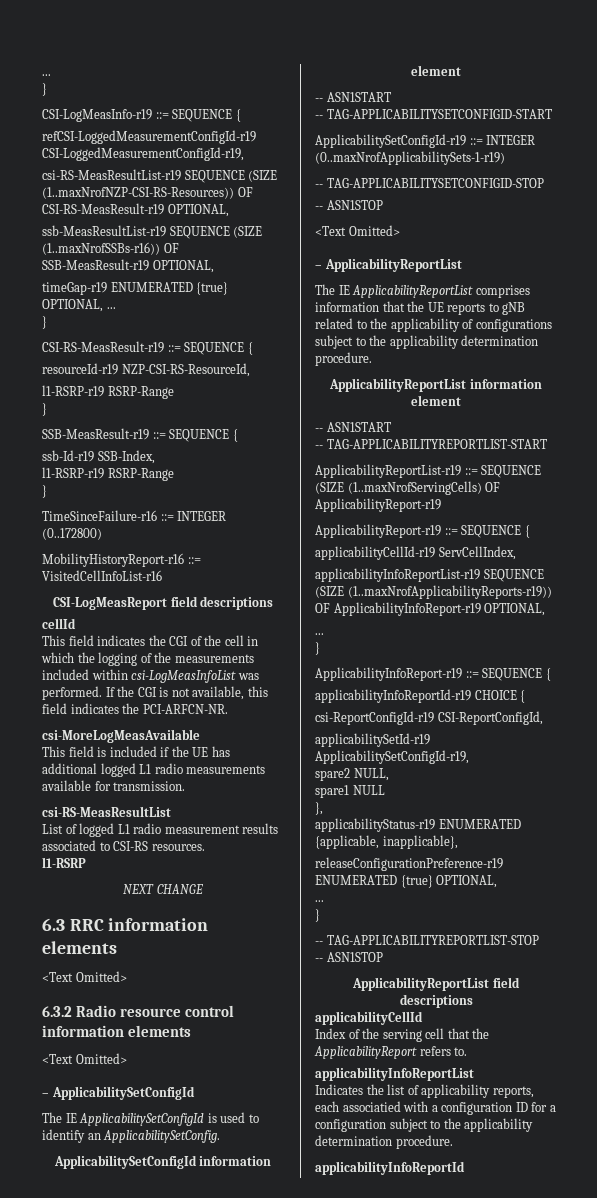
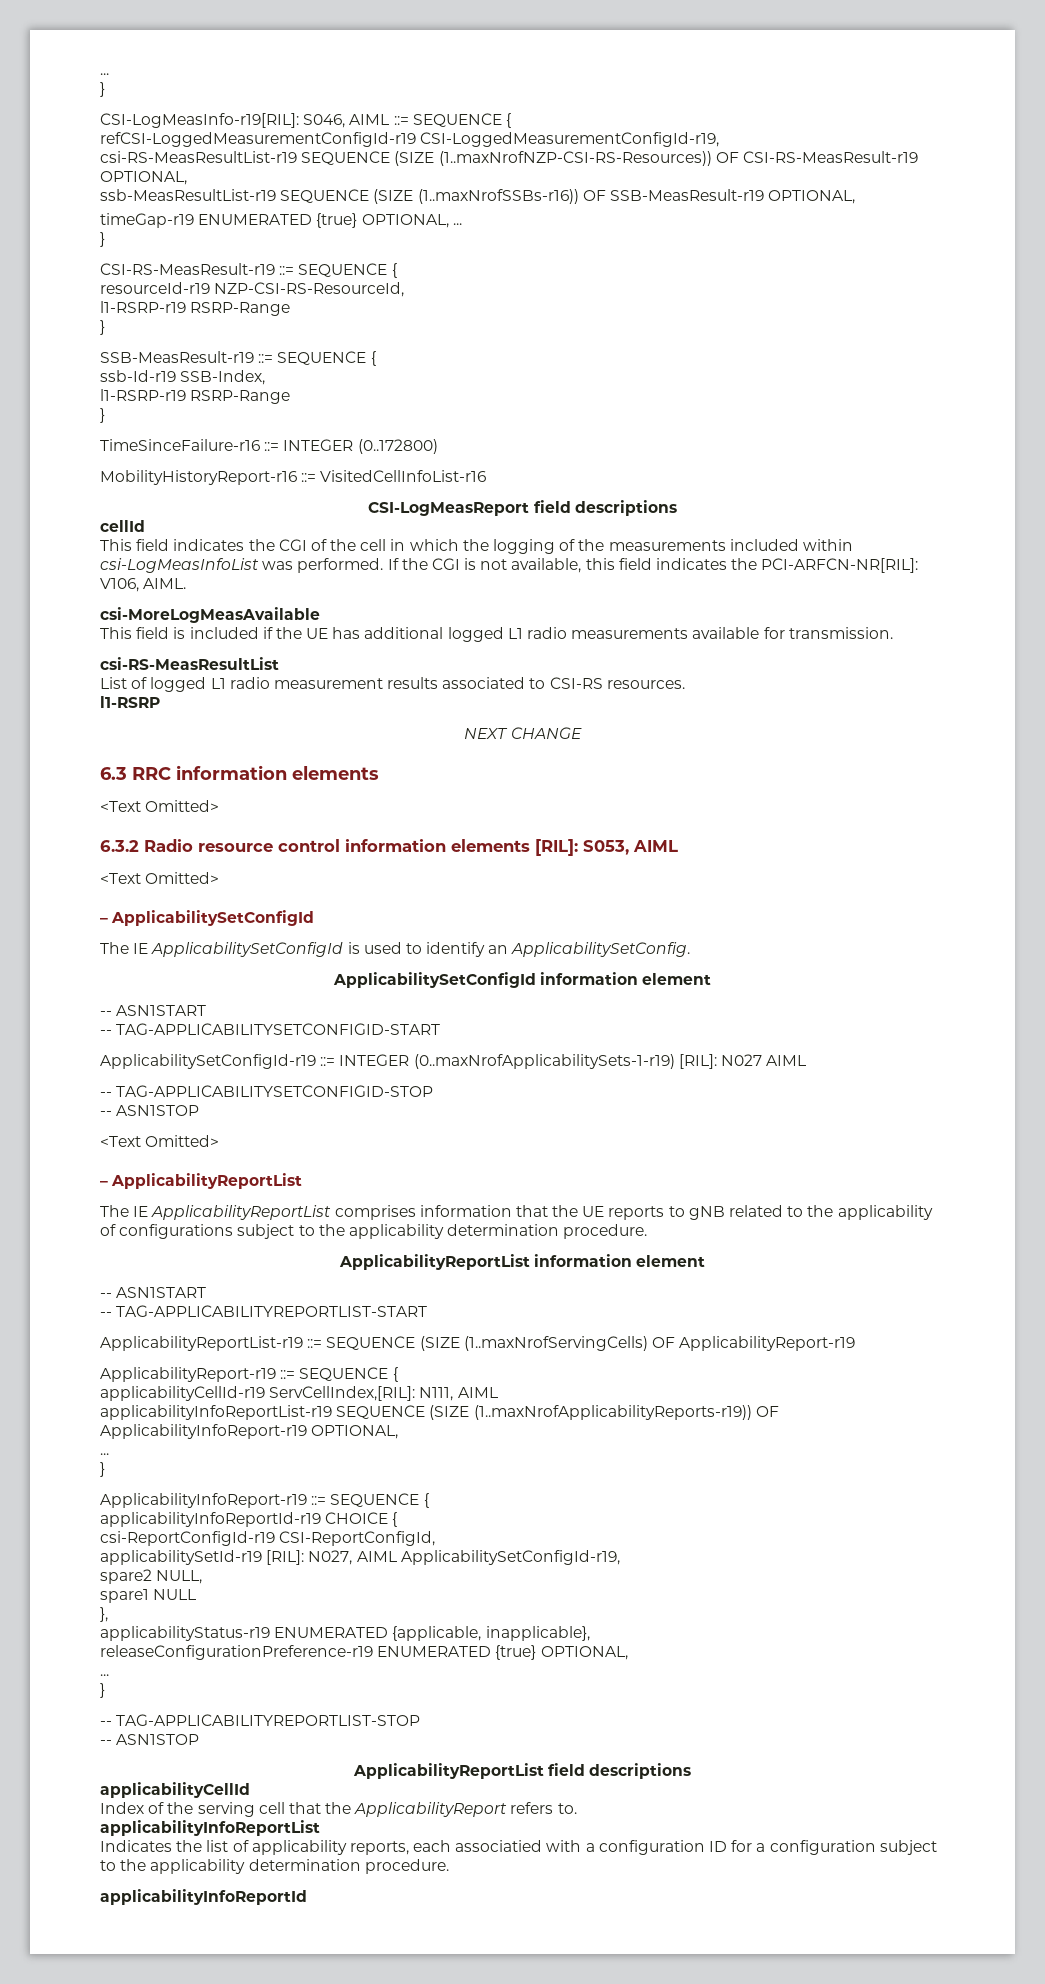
[42,74,51,76] [42,83,47,96] [42,109,152,122] ... // } // CSI-LogMeasInfo-r19 -> [100,73,109,75] [100,82,105,97] [100,113,390,128] ... // } // CSI-LogMeasInfo-r19[RIL]: S046, AIML
[142,704,228,714] PCI-ARFCN-NR. -> [761,558,919,573] [100,578,187,592] PCI-ARFCN-NR[RIL]: V106, AIML.
(192, 1031) none -> [535,839,678,856] [RIL]: S053, AIML
(505, 158) none -> [678,1054,807,1069] [RIL]: N027 AIML
[438,546,516,560] ServCellIndex, -> [269,1386,498,1401] ServCellIndex,[RIL]: N111, AIML
(430, 740) none -> [266,1550,397,1565] [RIL]: N027, AIML

